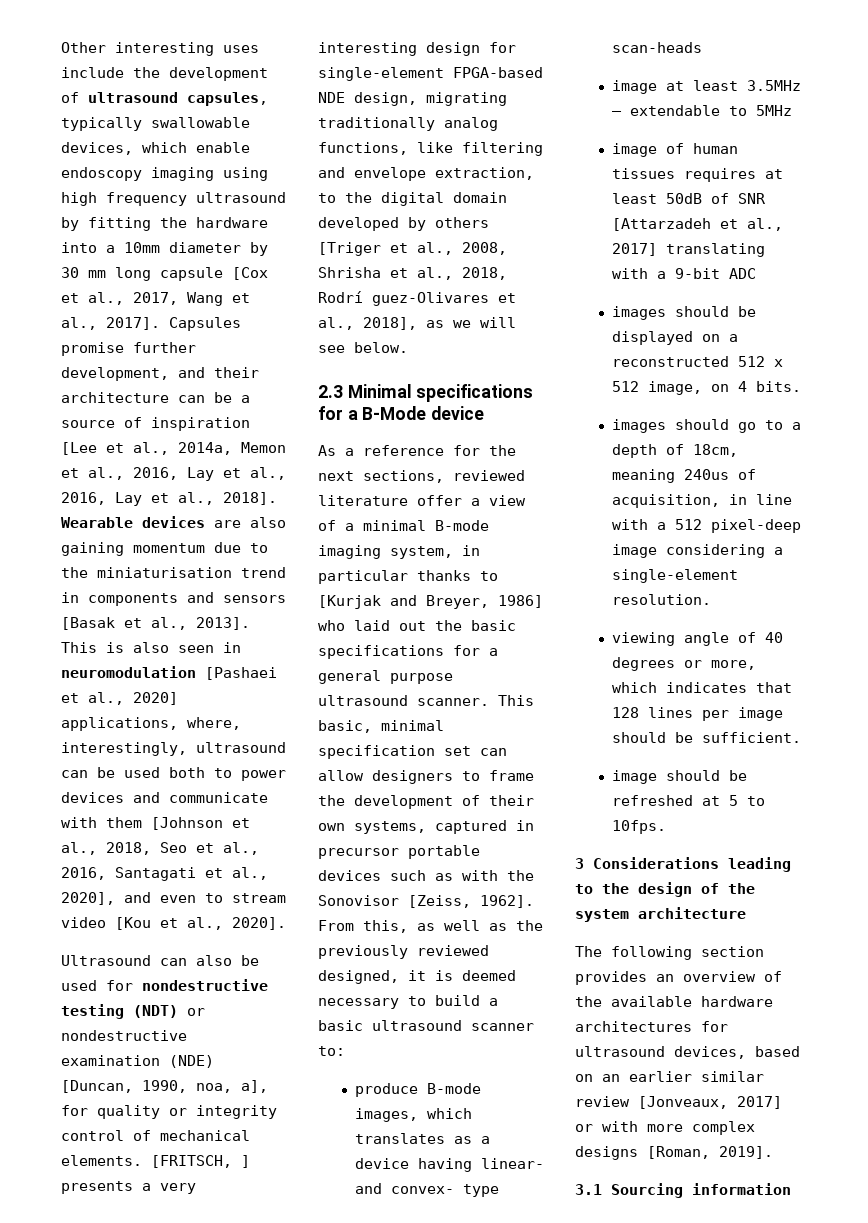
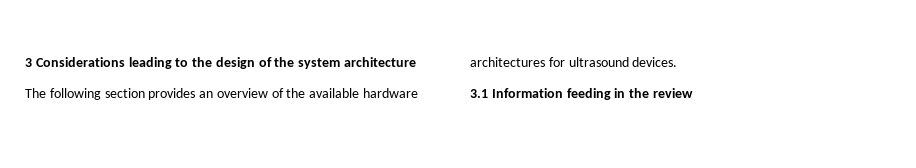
[61,42,259,56] [61,67,268,81] [61,92,268,106] [61,117,250,131] [61,142,250,155] [61,167,268,181] [61,192,286,206] [61,217,268,231] [61,242,268,256] [61,267,268,281] [61,292,250,306] [61,317,241,331] [61,342,196,356] [61,367,259,381] [61,392,250,403] [61,417,250,431] [61,442,286,455] [61,467,286,481] [61,492,277,506] [61,516,286,528] [61,542,268,556] [61,567,286,578] [61,592,286,606] [61,617,250,630] [61,642,241,653] [61,666,277,680] [61,692,178,705] [61,717,241,731] [61,742,286,756] [61,767,286,781] [61,792,268,803] [61,817,250,830] [61,842,259,855] [61,867,268,881] [61,892,286,905] [61,917,286,930] [61,955,259,966] [61,979,268,991] [61,1004,205,1019] [61,1030,187,1041] [61,1055,214,1068] [61,1080,268,1093] [61,1105,277,1119] [61,1130,250,1141] [61,1155,250,1168] [61,1181,196,1194] [318,42,516,56] [318,67,543,81] [318,92,507,106] [318,117,498,131] [318,142,543,156] [318,167,534,181] [318,192,507,206] [318,217,489,231] [318,242,507,256] [318,267,507,280] [318,291,516,306] [318,317,516,330] [318,342,408,353] [318,384,534,402] [318,406,485,420] [318,445,516,456] [318,470,525,483] [318,495,526,506] [318,520,489,531] [318,545,480,559] [318,570,498,584] [318,595,543,609] [318,620,516,631] [318,645,498,659] [318,670,453,684] [318,695,534,706] [318,720,444,733] [318,745,507,759] [318,770,534,784] [318,795,534,809] [318,820,534,834] [318,845,480,859] [318,870,534,881] [318,895,534,908] [318,920,543,933] [318,945,489,959] [318,970,516,984] [318,995,498,1009] [318,1020,534,1031] [318,1046,345,1056] [355,1083,482,1097] [355,1108,473,1122] [355,1133,491,1144] [355,1158,545,1172] [355,1183,500,1197] [612,42,703,53] [612,80,802,94] [612,105,793,116] [612,143,739,157] [612,168,784,182] [612,193,767,204] [612,218,784,231] [612,243,766,257] [612,268,757,279] [612,306,757,320] [612,331,739,345] [612,356,784,367] [612,381,802,395] [612,419,802,433] [612,444,739,458] [612,469,757,483] [612,494,793,508] [612,519,802,533] [612,544,784,558] [612,569,739,583] [612,594,712,605] [612,632,784,646] [612,657,757,671] [612,682,793,693] [612,707,784,721] [612,732,802,743] [612,770,748,784] [612,795,766,806] [612,820,667,834] Other interesting uses include the development of ultrasound capsules, typically swallowable devices, which enable endoscopy imaging using high frequency ultrasound by fitting the hardware into a 10mm diameter by 30 mm long capsule [Cox et al., 2017, Wang et al., 2017]. Capsules promise further development, and their architecture can be a source of inspiration [Lee et al., 2014a, Memon et al., 2016, Lay et al., 2016, Lay et al., 2018]. Wearable devices are also gaining momentum due to the miniaturisation trend in components and sensors [Basak et al., 2013]. This is also seen in neuromodulation [Pashaei et al., 2020] applications, where, interestingly, ultrasound can be used both to power devices and communicate with them [Johnson et al., 2018, Seo et al., 2016, Santagati et al., 2020], and even to stream video [Kou et al., 2020]. // Ultrasound can also be used for nondestructive testing (NDT) or nondestructive examination (NDE) [Duncan, 1990, noa, a], for quality or integrity control of mechanical elements. [FRITSCH, ] presents a very interesting design for single-element FPGA-based NDE design, migrating traditionally analog functions, like filtering and envelope extraction, to the digital domain developed by others [Triger et al., 2008, Shrisha et al., 2018, Rodrí guez-Olivares et al., 2018], as we will see below. // 2.3 Minimal specifications for a B-Mode device // As a reference for the next sections, reviewed literature offer a view of a minimal B-mode imaging system, in particular thanks to [Kurjak and Breyer, 1986] who laid out the basic specifications for a general purpose ultrasound scanner. This basic, minimal specification set can allow designers to frame the development of their own systems, captured in precursor portable devices such as with the Sonovisor [Zeiss, 1962]. From this, as well as the previously reviewed designed, it is deemed necessary to build a basic ultrasound scanner to: // produce B-mode images, which translates as a device having linear- and convex- type scan-heads // image at least 3.5MHz – extendable to 5MHz // image of human tissues requires at least 50dB of SNR [Attarzadeh et al., 2017] translating with a 9-bit ADC // images should be displayed on a reconstructed 512 x 512 image, on 4 bits. // images should go to a depth of 18cm, meaning 240us of acquisition, in line with a 512 pixel-deep image considering a single-element resolution. // viewing angle of 40 degrees or more, which indicates that 128 lines per image should be sufficient. // image should be refreshed at 5 to 10fps. // -> (25, 62) none
[674,1046,800,1059] [575,1071,764,1082] [575,1096,782,1109] [575,1121,755,1135] [575,1146,773,1160] [575,1183,791,1198] devices, based on an earlier similar review [Jonveaux, 2017] or with more complex designs [Roman, 2019]. // 3.1 Sourcing information -> [632,57,678,67] [470,88,693,100] devices. // 3.1 Information feeding in the review

